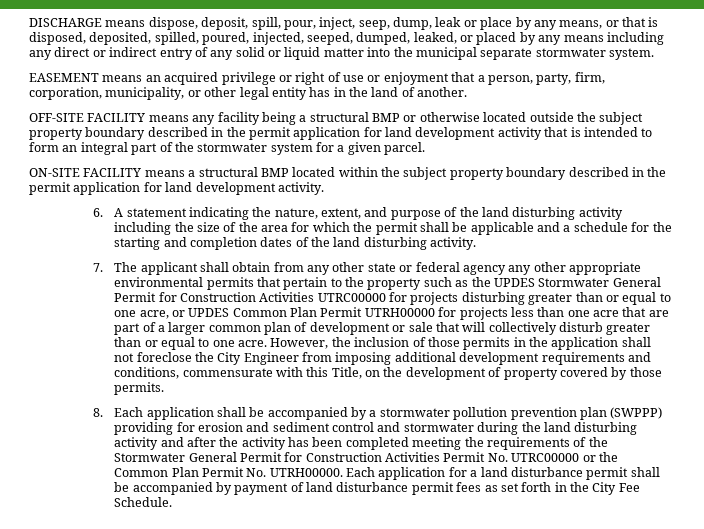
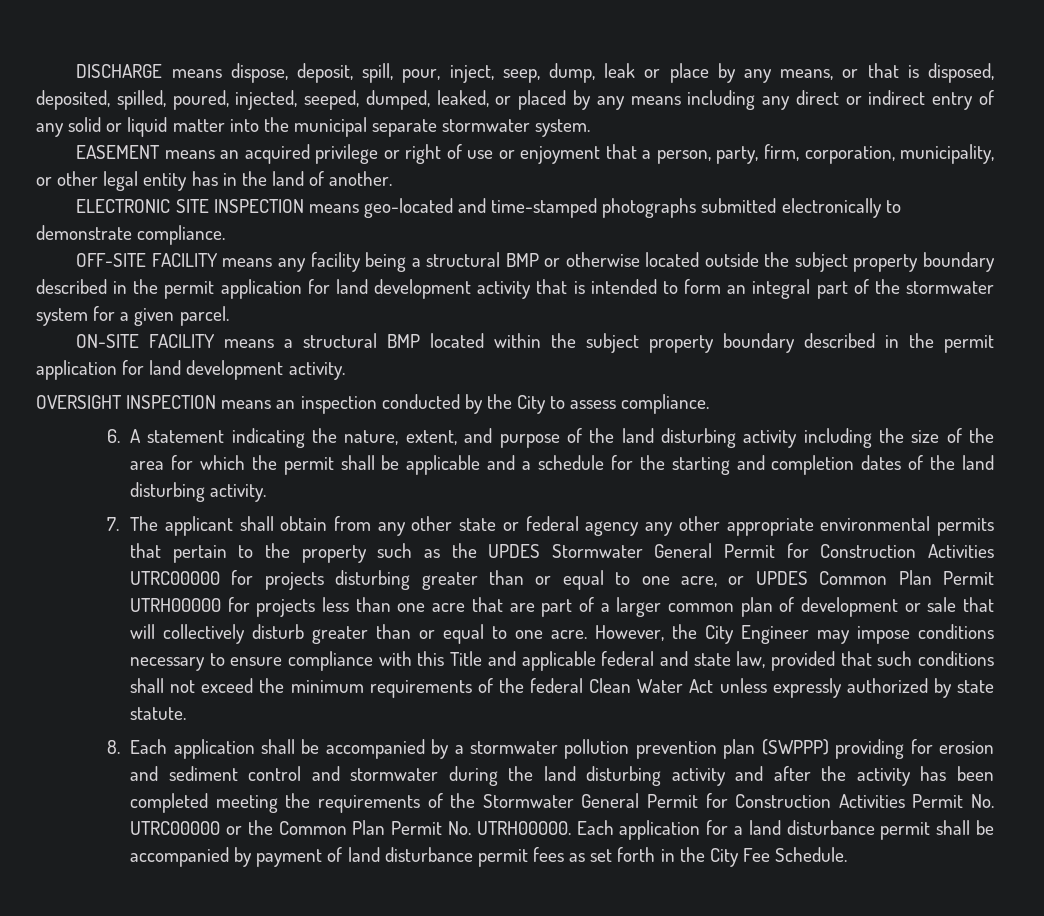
(468, 92) none -> [76,198,901,218] [36,225,226,245] // ELECTRONIC SITE INSPECTION means geo-located and time-stamped photographs submitted electronically to demonstrate compliance.
(324, 188) none -> [36,394,710,414] // OVERSIGHT INSPECTION means an inspection conducted by the City to assess compliance.
[354,337,651,350] [114,352,651,365] [114,367,662,380] [114,382,165,395] inclusion of those permits in the application shall not foreclose the City Engineer from imposing additional development requirements and conditions, commensurate with this Title, on the development of property covered by those permits. -> [705,624,995,644] [130,651,994,671] [130,678,995,698] [130,707,187,720] City Engineer may impose conditions necessary to ensure compliance with this Title and applicable federal and state law, provided that such conditions shall not exceed the minimum requirements of the federal Clean Water Act unless expressly authorized by state statute.

